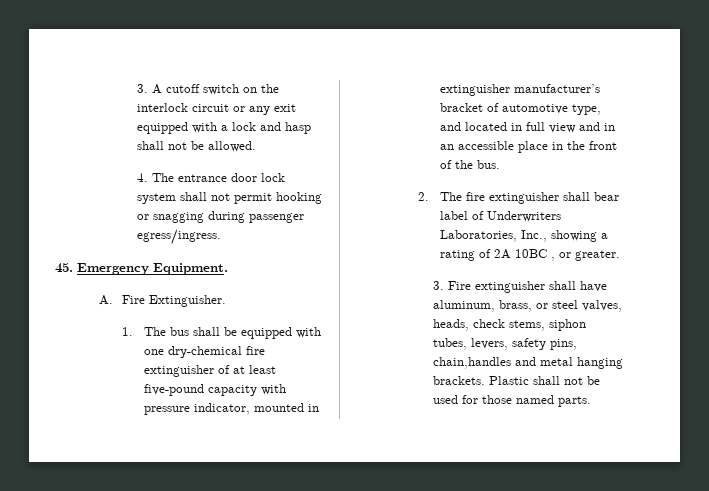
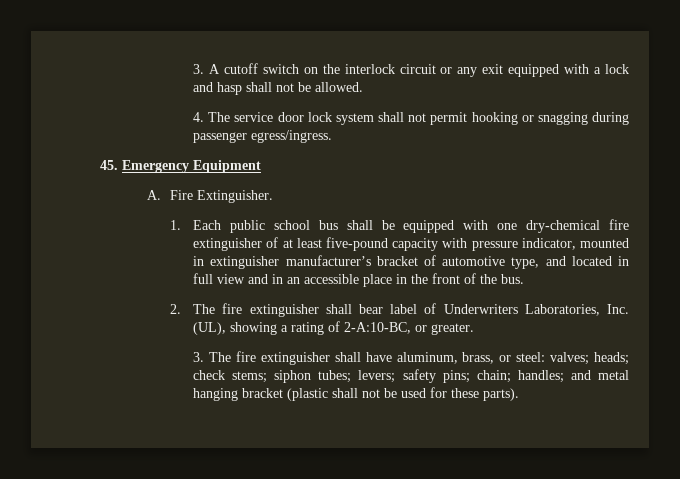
[177,174,227,182] entrance -> [234,112,274,122] service
[153,263,228,275] Equipment. -> [193,160,261,173] Equipment
[143,327,166,336] The -> [193,220,310,233] Each public school
[520,230,547,242] Inc., -> [607,304,630,314] [193,322,227,335] Inc. (UL),
[493,249,555,261] 2A 10BC , -> [344,322,412,334] 2-A:10-BC,
[447,281,471,290] Fire -> [209,351,256,362] The fire
[551,300,622,312] [432,319,586,331] [432,338,577,350] [432,357,511,369] steel valves, heads, check stems, siphon tubes, levers, safety pins, chain,handles -> [516,352,630,365] [193,369,564,383] steel: valves; heads; check stems; siphon tubes; levers; safety pins; chain; handles;
[432,376,529,385] brackets. Plastic -> [242,388,329,401] bracket (plastic
[481,395,591,407] those named parts. -> [451,388,520,401] these parts).

